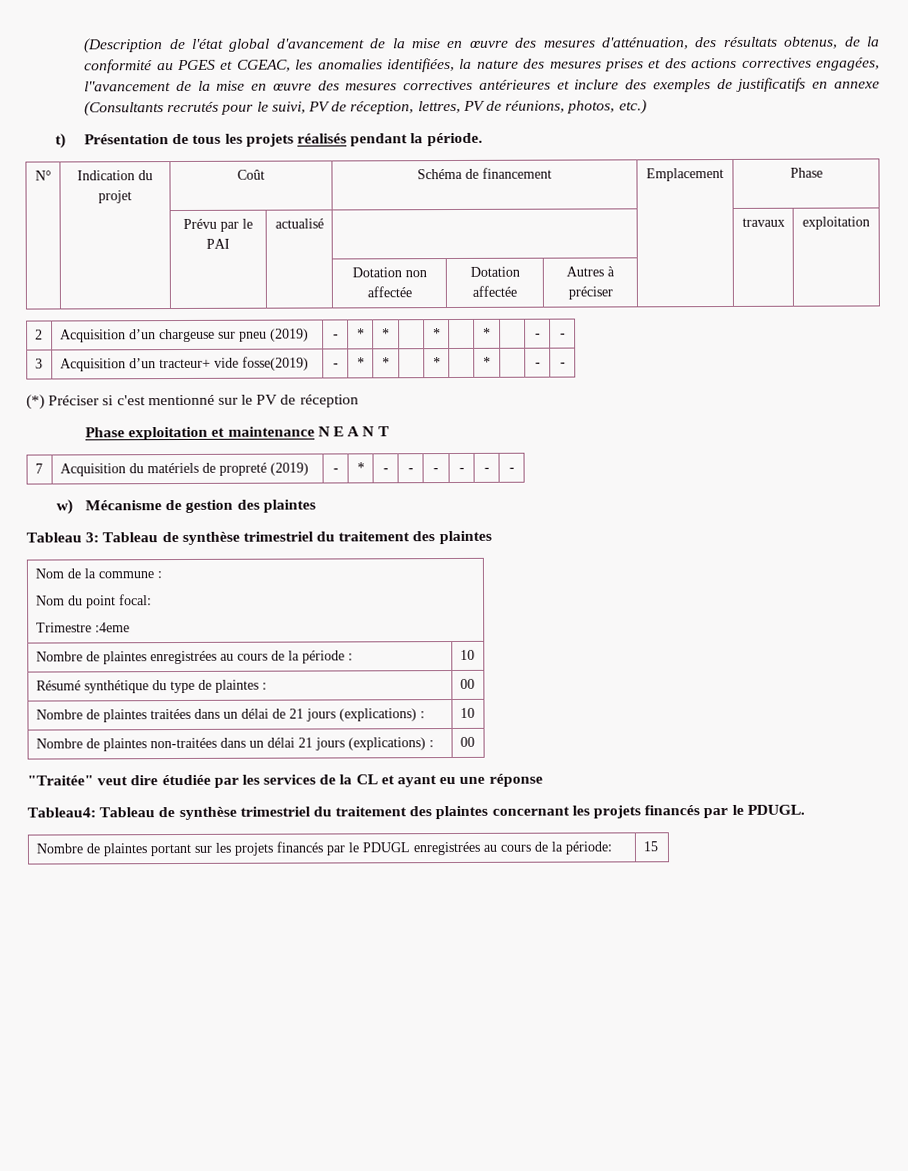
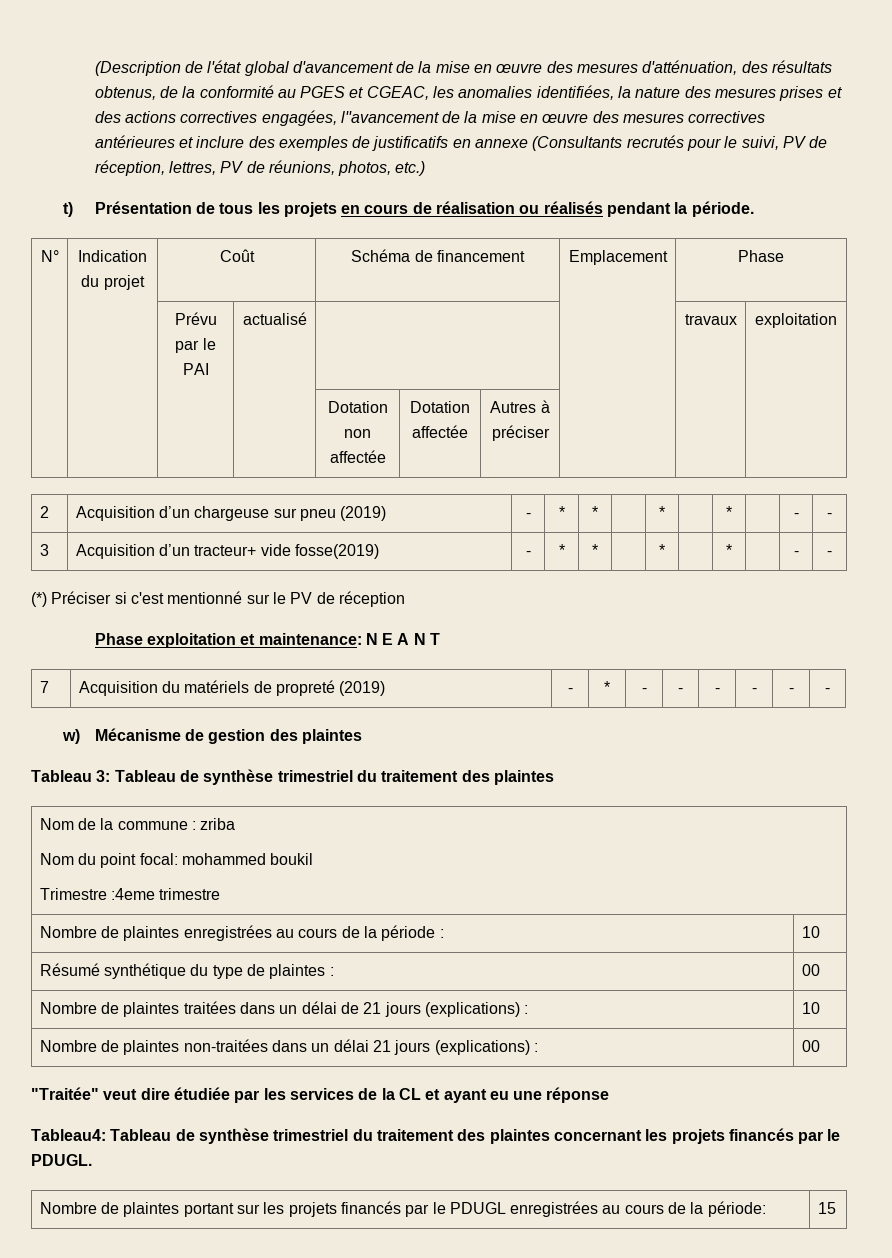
(294, 140) none -> [341,201,540,214] en cours de réalisation ou
[227,426,315,437] maintenance -> [258,633,362,645] maintenance:
(162, 575) none -> [200,818,236,830] zriba
(152, 600) none -> [181,853,314,865] mohammed boukil
(130, 627) none -> [159,888,221,900] trimestre

